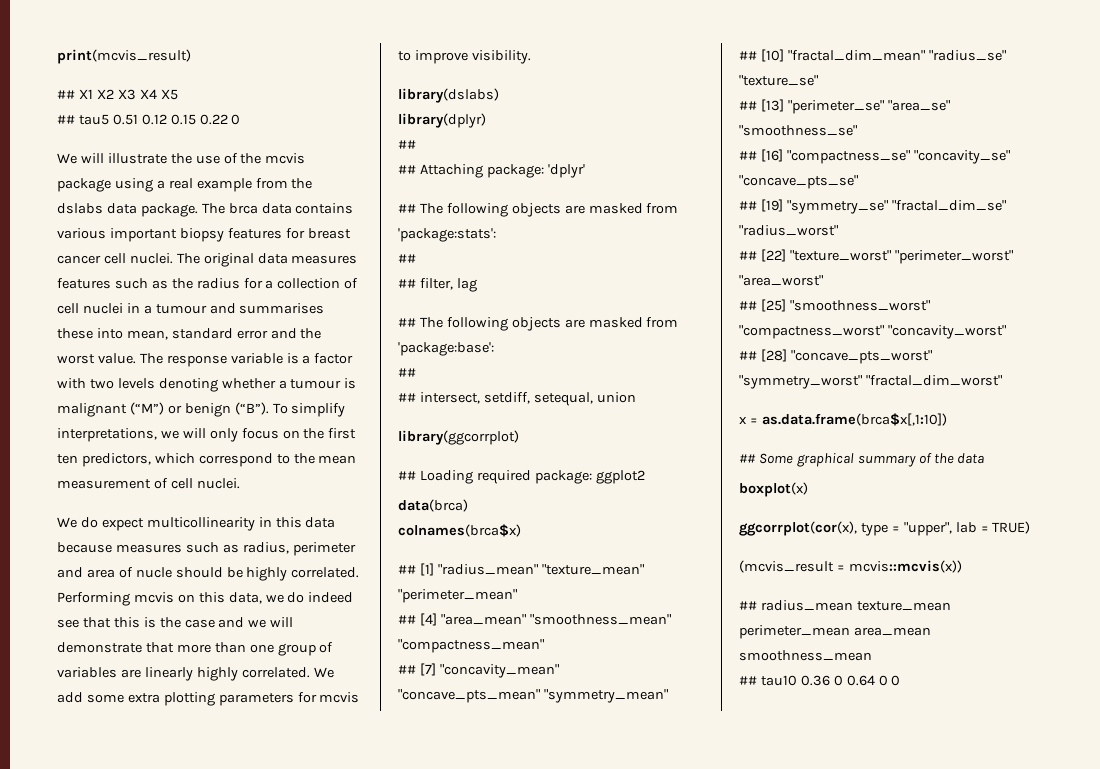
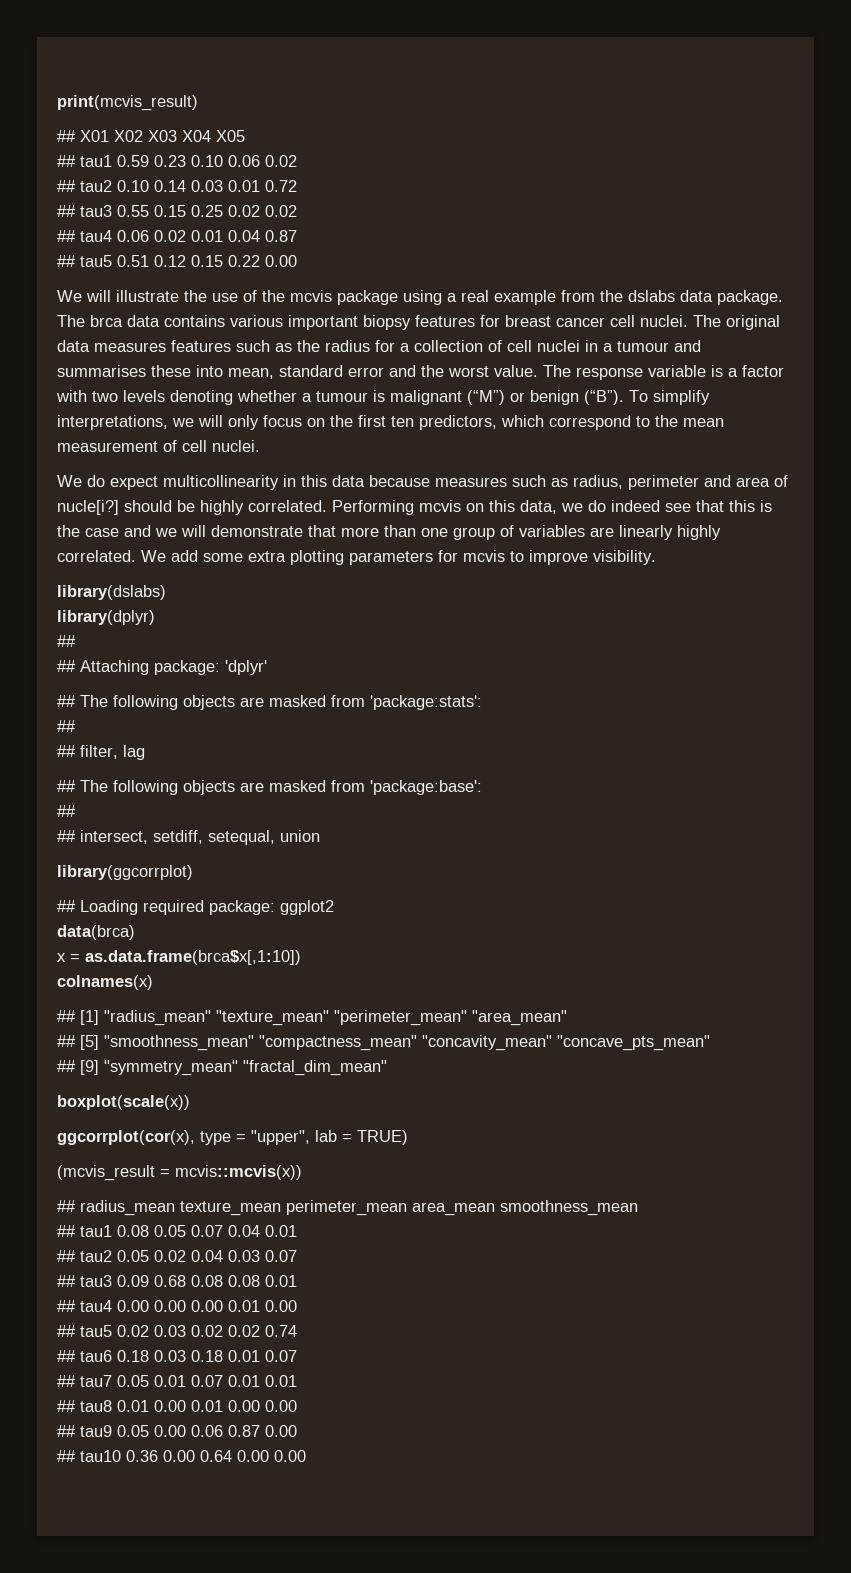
[78,89,178,100] X1 X2 X3 X4 X5 -> [80,130,245,142] [57,155,297,167] [57,180,297,192] [57,205,297,217] [57,230,297,242] X01 X02 X03 X04 X05 // ## tau1 0.59 0.23 0.10 0.06 0.02 // ## tau2 0.10 0.14 0.03 0.01 0.72 // ## tau3 0.55 0.15 0.25 0.02 0.02 // ## tau4 0.06 0.02 0.01 0.04 0.87
[231,114,241,125] 0 -> [265,255,297,267] 0.00
[135,567,172,578] nucle -> [57,500,119,515] nucle[i?]
[398,524,521,537] colnames(brca$x) -> [57,950,301,965] [57,975,153,990] x = as.data.frame(brca$x[,1:10]) // colnames(x)
[398,613,526,626] // ## [4] "area_mean" -> [472,1010,567,1026] [57,1035,99,1050] "area_mean" // ## [5]
[398,663,559,678] [398,689,668,703] [739,49,1006,62] [739,75,818,86] [739,99,950,114] [739,125,857,136] [739,149,1010,164] [739,175,858,189] [739,199,1006,214] [739,225,838,236] [739,249,1013,264] [739,275,823,286] [739,299,930,312] [739,325,1006,339] [739,349,932,364] [739,375,1002,389] [739,413,947,426] [739,453,985,467] [739,482,808,497] // ## [7] "concavity_mean" "concave_pts_mean" "symmetry_mean" // ## [10] "fractal_dim_mean" "radius_se" "texture_se" // ## [13] "perimeter_se" "area_se" "smoothness_se" // ## [16] "compactness_se" "concavity_se" "concave_pts_se" // ## [19] "symmetry_se" "fractal_dim_se" "radius_worst" // ## [22] "texture_worst" "perimeter_worst" "area_worst" // ## [25] "smoothness_worst" "compactness_worst" "concavity_worst" // ## [28] "concave_pts_worst" "symmetry_worst" "fractal_dim_worst" // x = as.data.frame(brca$x[,1:10]) // ## Some graphical summary of the data // boxplot(x) -> [422,1035,710,1051] [57,1060,387,1076] [57,1095,190,1110] "concavity_mean" "concave_pts_mean" // ## [9] "symmetry_mean" "fractal_dim_mean" // boxplot(scale(x))
(872, 655) none -> [57,1225,297,1237] [57,1250,297,1262] [57,1275,297,1287] [57,1300,297,1312] [57,1325,297,1337] [57,1350,297,1362] [57,1375,297,1387] [57,1400,297,1412] [57,1425,297,1437] // ## tau1 0.08 0.05 0.07 0.04 0.01 // ## tau2 0.05 0.02 0.04 0.03 0.07 // ## tau3 0.09 0.68 0.08 0.08 0.01 // ## tau4 0.00 0.00 0.00 0.01 0.00 // ## tau5 0.02 0.03 0.02 0.02 0.74 // ## tau6 0.18 0.03 0.18 0.01 0.07 // ## tau7 0.05 0.01 0.07 0.01 0.01 // ## tau8 0.01 0.00 0.01 0.00 0.00 // ## tau9 0.05 0.00 0.06 0.87 0.00
[833,675,901,686] 0 0.64 0 0 -> [163,1450,306,1462] 0.00 0.64 0.00 0.00

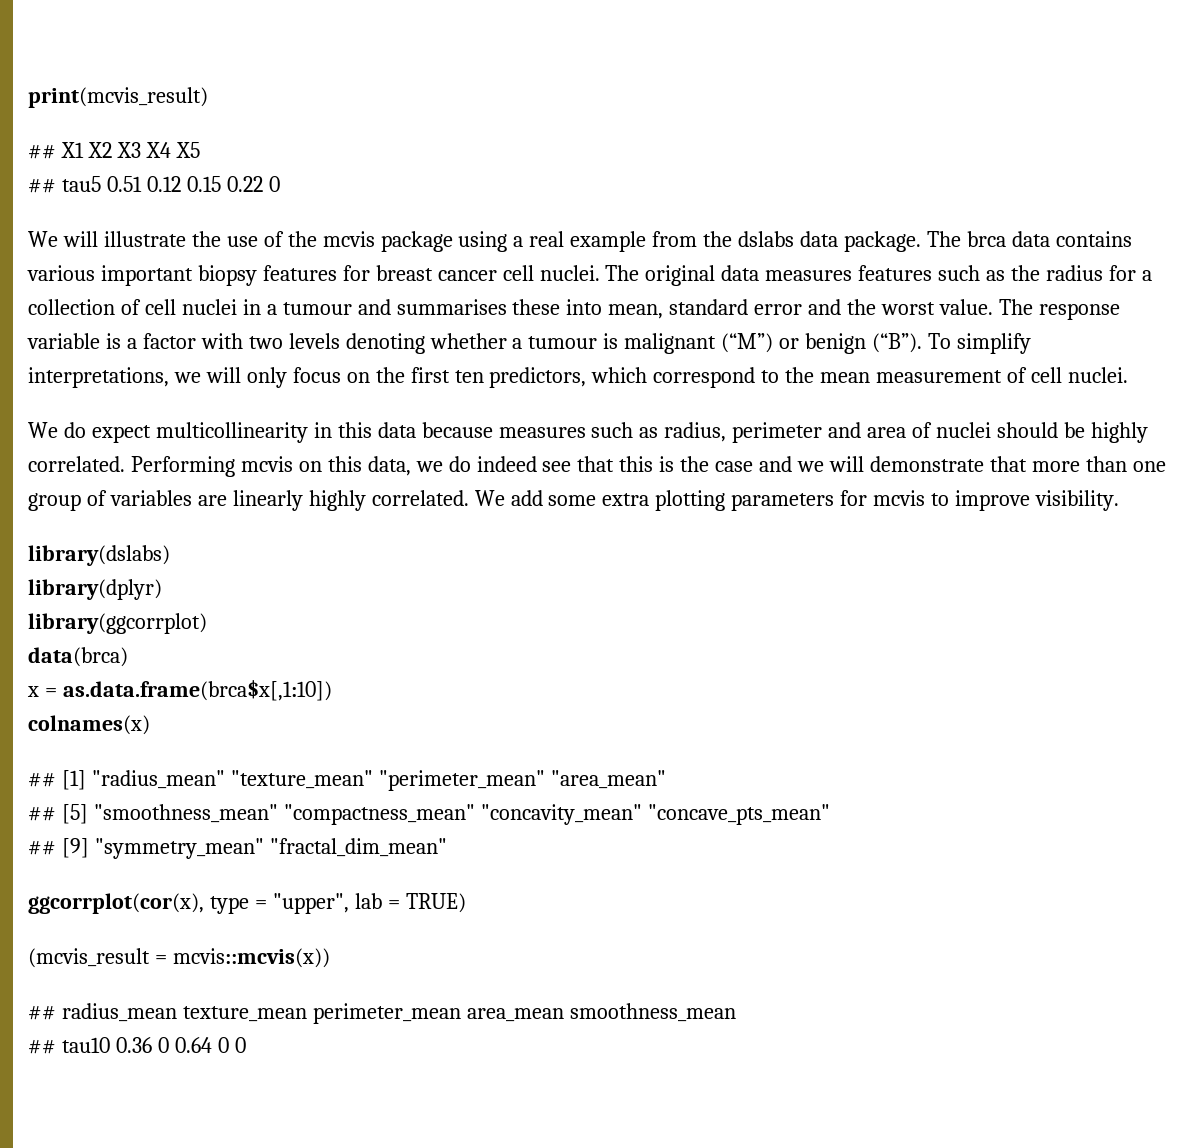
[80,130,245,142] [57,155,297,167] [57,180,297,192] [57,205,297,217] [57,230,297,242] X01 X02 X03 X04 X05 // ## tau1 0.59 0.23 0.10 0.06 0.02 // ## tau2 0.10 0.14 0.03 0.01 0.72 // ## tau3 0.55 0.15 0.25 0.02 0.02 // ## tau4 0.06 0.02 0.01 0.04 0.87 -> [60,142,200,158] X1 X2 X3 X4 X5
[265,255,297,267] 0.00 -> [268,176,280,192] 0
[57,500,119,515] nucle[i?] -> [936,422,992,438] nuclei
[57,635,76,647] [57,660,267,675] [57,695,482,710] [57,720,76,732] [57,745,145,760] [57,780,482,795] [57,805,76,817] [57,830,320,845] [57,865,193,880] [57,900,334,915] ## // ## Attaching package: 'dplyr' // ## The following objects are masked from 'package:stats': // ## // ## filter, lag // ## The following objects are masked from 'package:base': // ## // ## intersect, setdiff, setequal, union // library(ggcorrplot) // ## Loading required package: ggplot2 -> [28,613,207,634] library(ggcorrplot)
[57,1095,190,1110] // boxplot(scale(x)) -> (447, 847) none
[57,1225,297,1237] [57,1250,297,1262] [57,1275,297,1287] [57,1300,297,1312] [57,1325,297,1337] [57,1350,297,1362] [57,1375,297,1387] [57,1400,297,1412] [57,1425,297,1437] // ## tau1 0.08 0.05 0.07 0.04 0.01 // ## tau2 0.05 0.02 0.04 0.03 0.07 // ## tau3 0.09 0.68 0.08 0.08 0.01 // ## tau4 0.00 0.00 0.00 0.01 0.00 // ## tau5 0.02 0.03 0.02 0.02 0.74 // ## tau6 0.18 0.03 0.18 0.01 0.07 // ## tau7 0.05 0.01 0.07 0.01 0.01 // ## tau8 0.01 0.00 0.01 0.00 0.00 // ## tau9 0.05 0.00 0.06 0.87 0.00 -> (736, 1012) none
[163,1450,306,1462] 0.00 0.64 0.00 0.00 -> [157,1037,246,1053] 0 0.64 0 0

